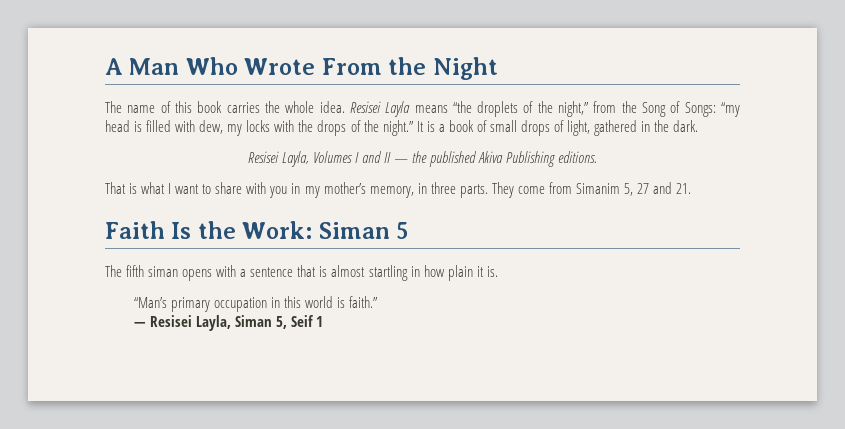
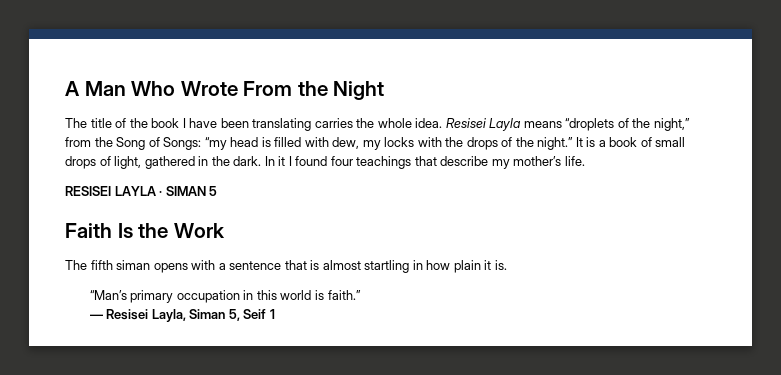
[127,101,223,113] name of this book -> [90,118,312,131] title of the book I have been translating
[452,101,519,117] “the droplets -> [565,118,615,131] “droplets
[247,151,598,167] [105,182,692,198] // Resisei Layla, Volumes I and II — the published Akiva Publishing editions. // That is what I want to share with you in my mother’s memory, in three parts. They come from Simanim 5, 27 and 21. -> [264,156,585,169] [65,186,218,196] In it I found four teachings that describe my mother’s life. // RESISEI LAYLA · SIMAN 5
[242,221,409,239] Work: Siman 5 -> [173,223,225,238] Work

